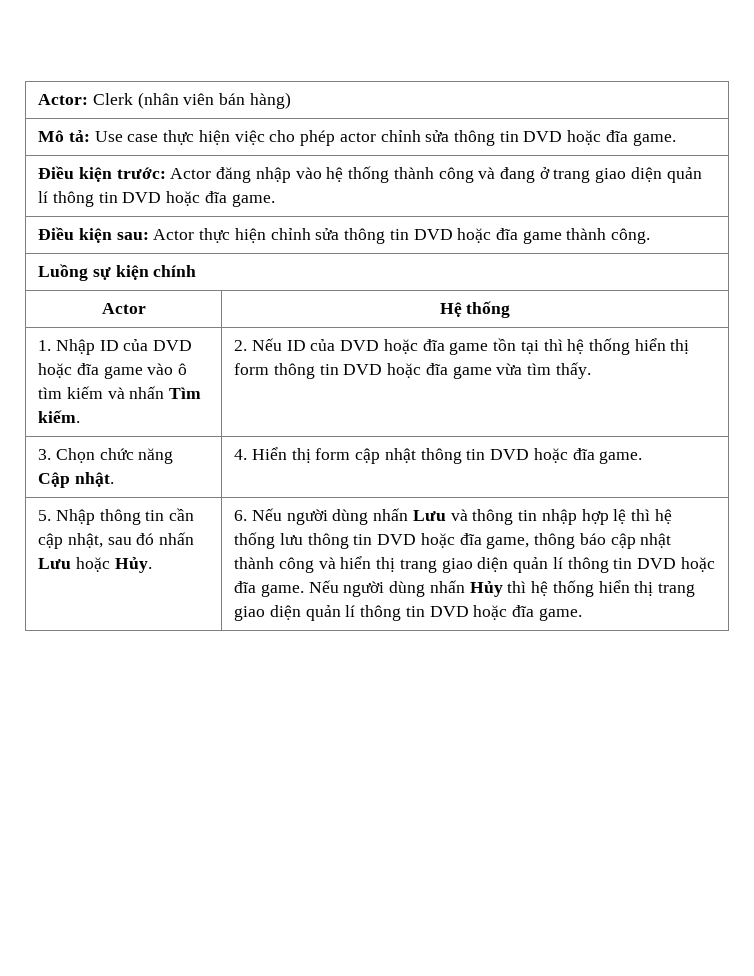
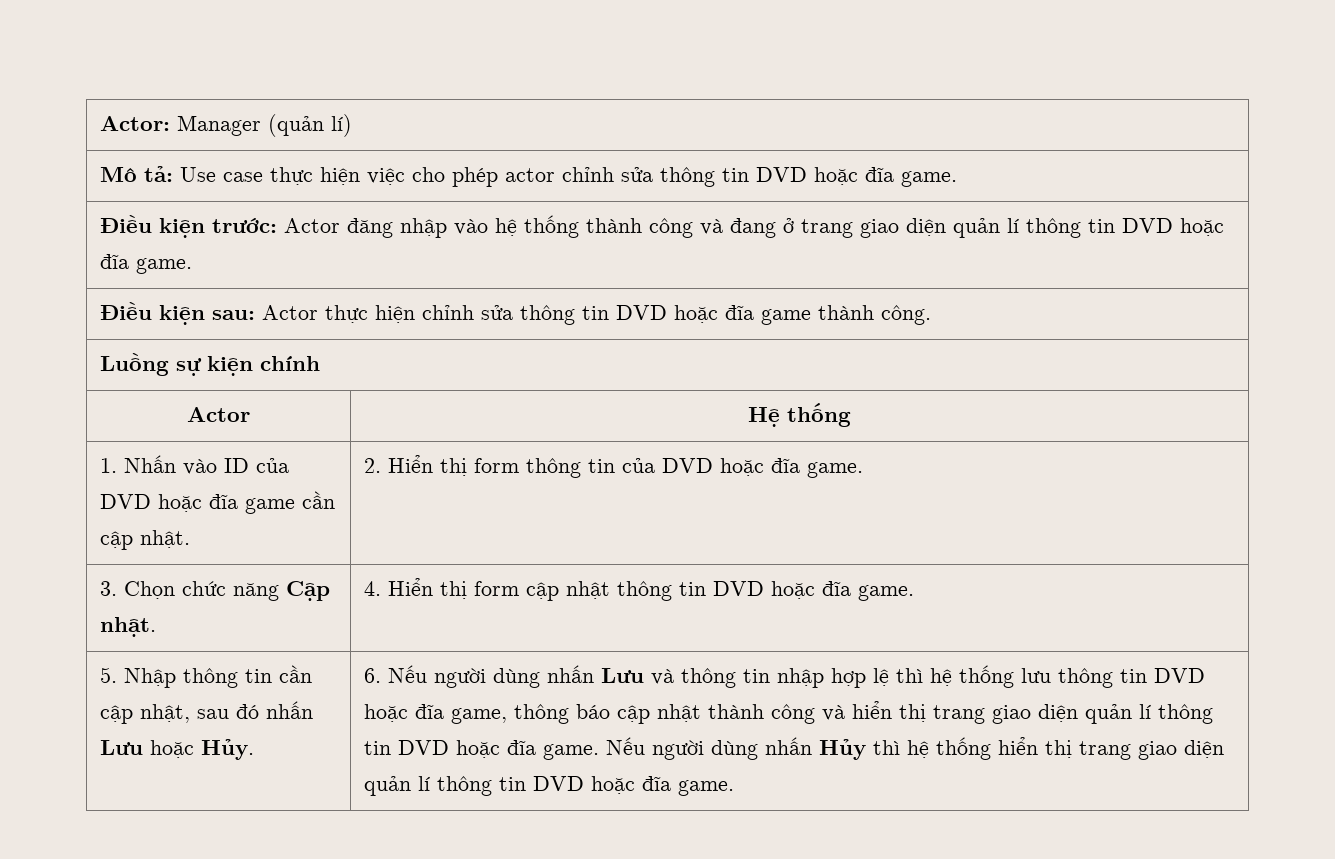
[92,92,291,109] Clerk (nhân viên bán hàng) -> [177,114,353,137] Manager (quản lí)
[55,339,193,355] [38,363,188,379] [38,386,202,399] [38,410,81,423] [234,338,690,355] [234,362,591,379] Nhập ID của DVD hoặc đĩa game vào ô tìm kiếm và nhấn Tìm kiếm. | 2. Nếu ID của DVD hoặc đĩa game tồn tại thì hệ thống hiển thị form thông tin DVD hoặc đĩa game vừa tìm thấy. -> [124,455,290,475] [100,491,336,514] [100,530,191,550] [364,455,864,478] Nhấn vào ID của DVD hoặc đĩa game cần cập nhật. | 2. Hiển thị form thông tin của DVD hoặc đĩa game.

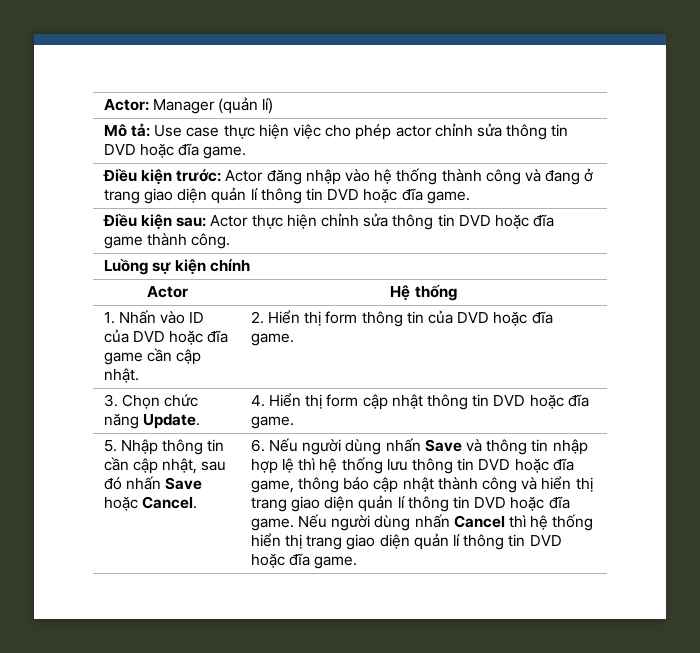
[286,581,331,601] [100,617,157,637] Cập nhật. -> [143,414,201,429] Update.
[100,739,255,760] Lưu hoặc Hủy. -> [165,477,203,490] [103,496,198,511] Save hoặc Cancel.
[601,668,645,683] Lưu -> [424,439,462,452] Save
[819,739,867,760] Hủy -> [453,515,505,528] Cancel

